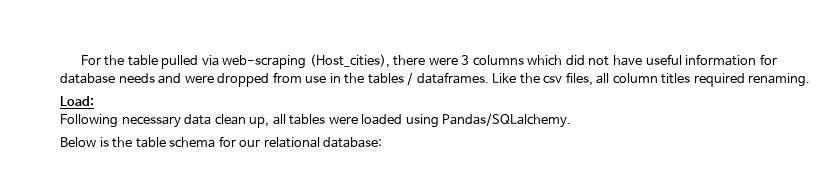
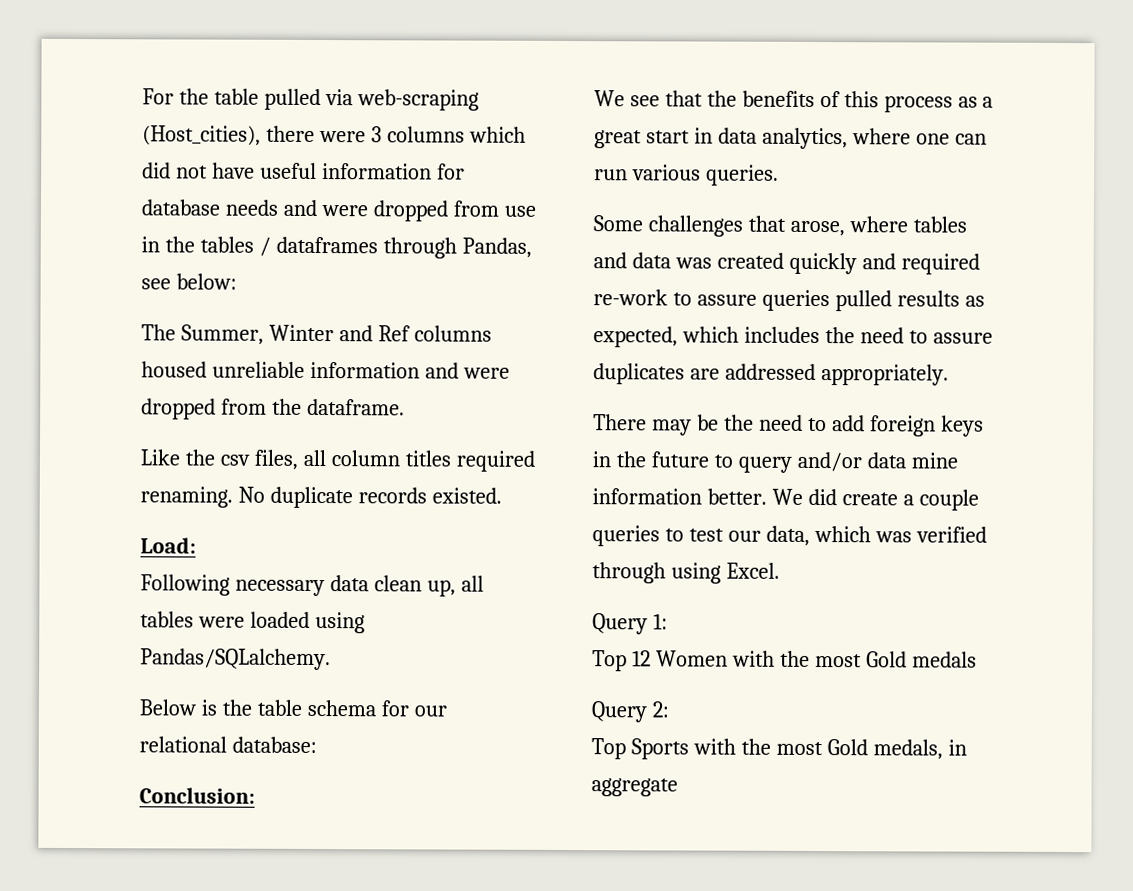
[416,72,489,84] dataframes. -> [275,236,532,259] [141,273,237,290] [141,324,492,345] [141,361,510,379] [141,398,405,420] dataframes through Pandas, see below: // The Summer, Winter and Ref columns housed unreliable information and were dropped from the dataframe. //
(811, 80) none -> [237,486,502,509] No duplicate records existed.
(383, 142) none -> [139,787,255,804] [594,90,994,113] [594,127,987,150] [594,164,779,186] [593,215,967,237] [593,252,980,275] [593,289,985,312] [593,326,993,348] [593,363,949,386] [593,414,984,437] [592,451,958,473] [592,488,979,511] [592,525,987,547] [592,562,780,584] [592,613,668,635] [592,650,977,672] [591,701,669,723] [591,738,967,760] [591,778,678,797] // Conclusion: // We see that the benefits of this process as a great start in data analytics, where one can run various queries. // Some challenges that arose, where tables and data was created quickly and required re-work to assure queries pulled results as expected, which includes the need to assure duplicates are addressed appropriately. // There may be the need to add foreign keys in the future to query and/or data mine information better. We did create a couple queries to test our data, which was verified through using Excel. // Query 1: // Top 12 Women with the most Gold medals // Query 2: // Top Sports with the most Gold medals, in aggregate

